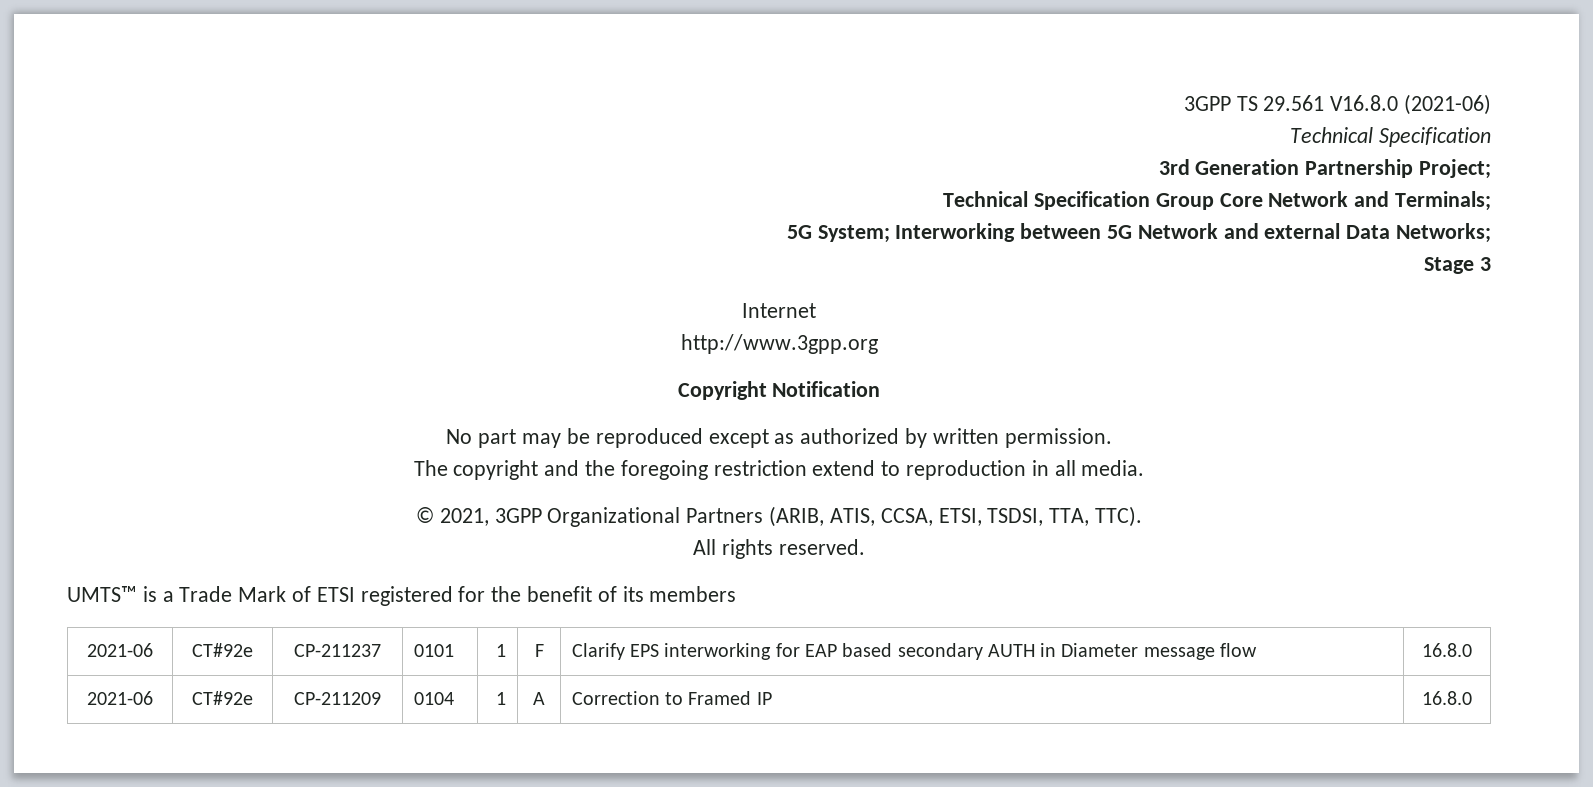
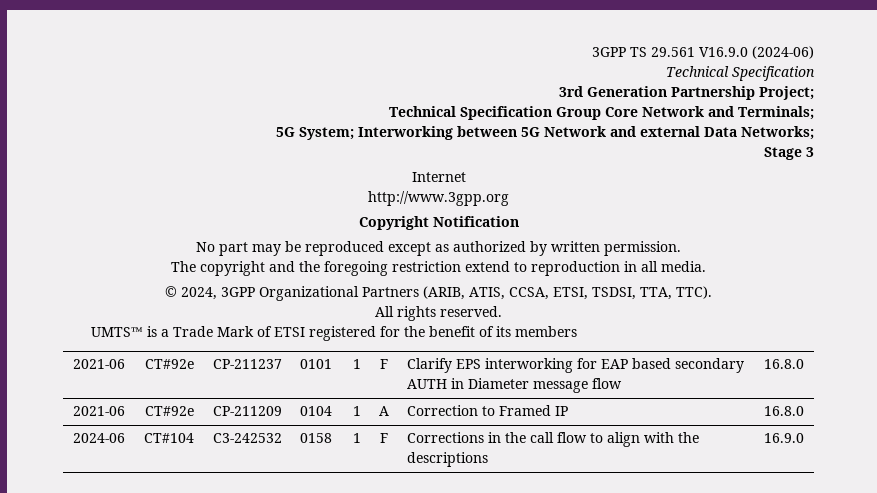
[1330,94,1492,115] V16.8.0 (2021-06) -> [699,46,814,59] V16.9.0 (2024-06)
[439,508,489,526] 2021, -> [181,287,217,300] 2024,
(1472, 698) none -> [73,433,125,443] [144,433,194,443] [213,433,282,443] [300,433,333,443] [352,433,361,443] [380,433,388,443] [407,432,700,447] [407,452,489,467] [763,433,804,443] // 2024-06 | CT#104 | C3-242532 | 0158 | 1 | F | Corrections in the call flow to align with the descriptions | 16.9.0

